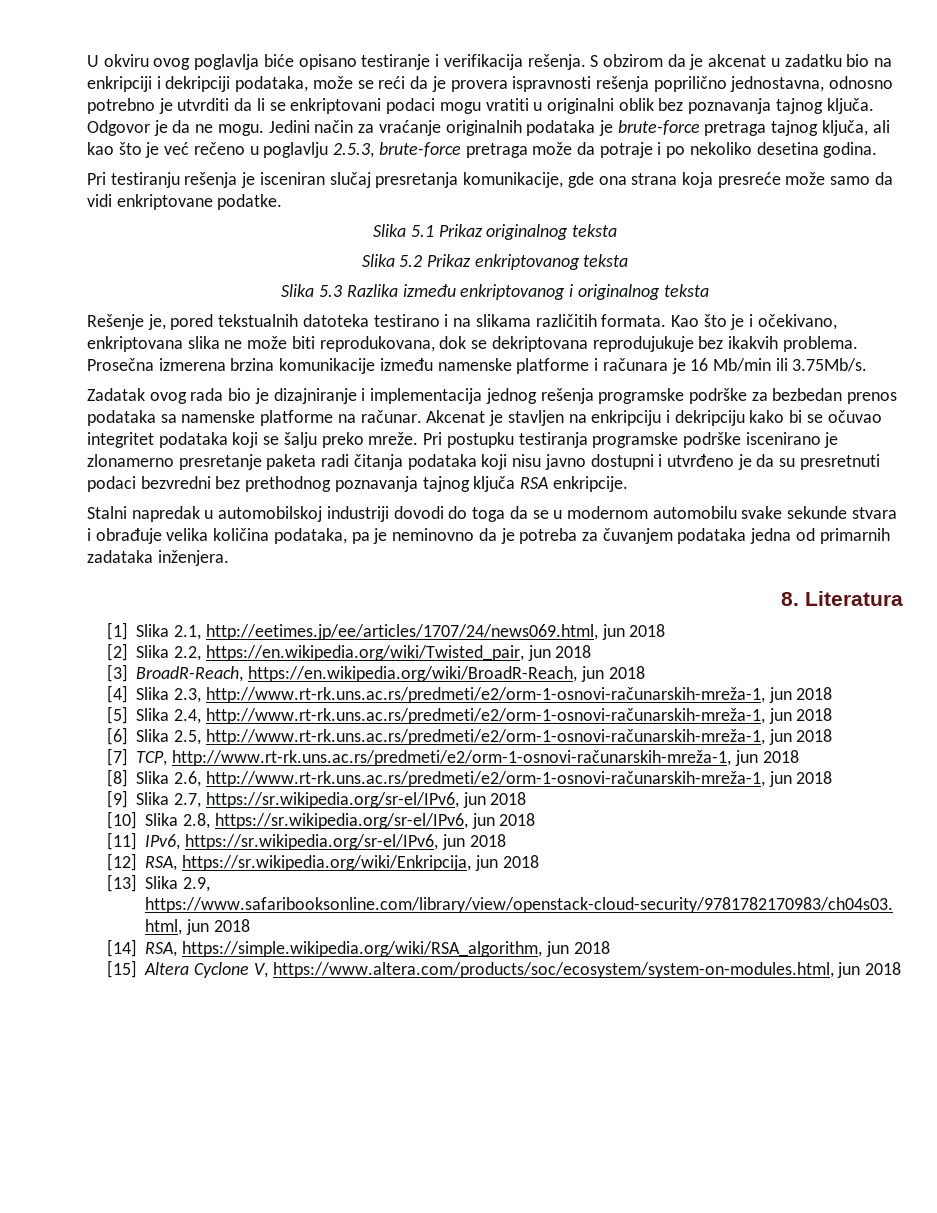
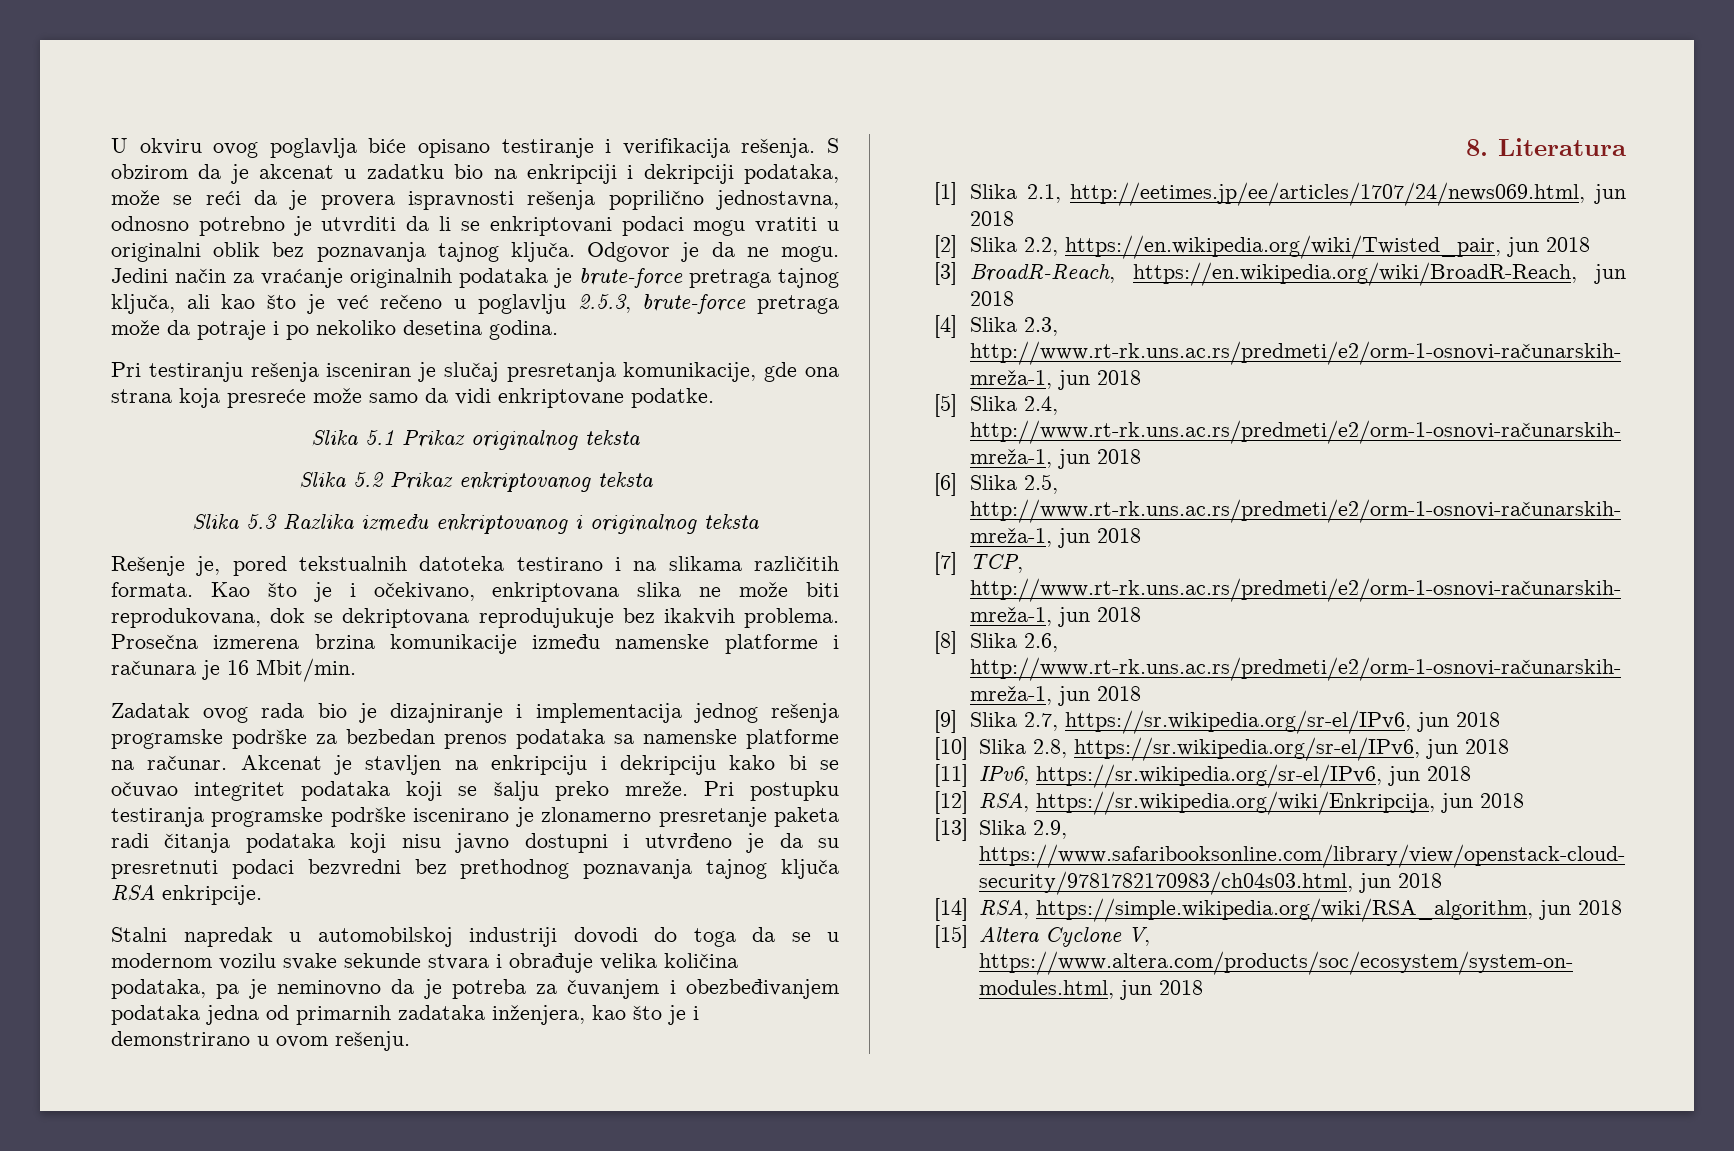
[241,172,325,188] je isceniran -> [326,362,437,382] isceniran je
[712,358,868,372] Mb/min ili 3.75Mb/s. -> [256,658,356,682] Mbit/min.
[652,506,737,519] automobilu -> [219,953,276,970] vozilu
(673, 536) none -> [669,979,839,999] i obezbeđivanjem
[157,550,229,566] inženjera. -> [492,1005,699,1025] [111,1031,410,1051] inženjera, kao što je i demonstrirano u ovom rešenju.

